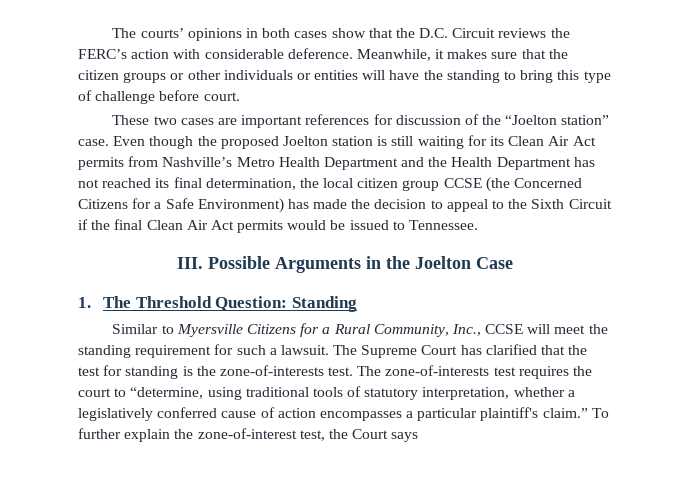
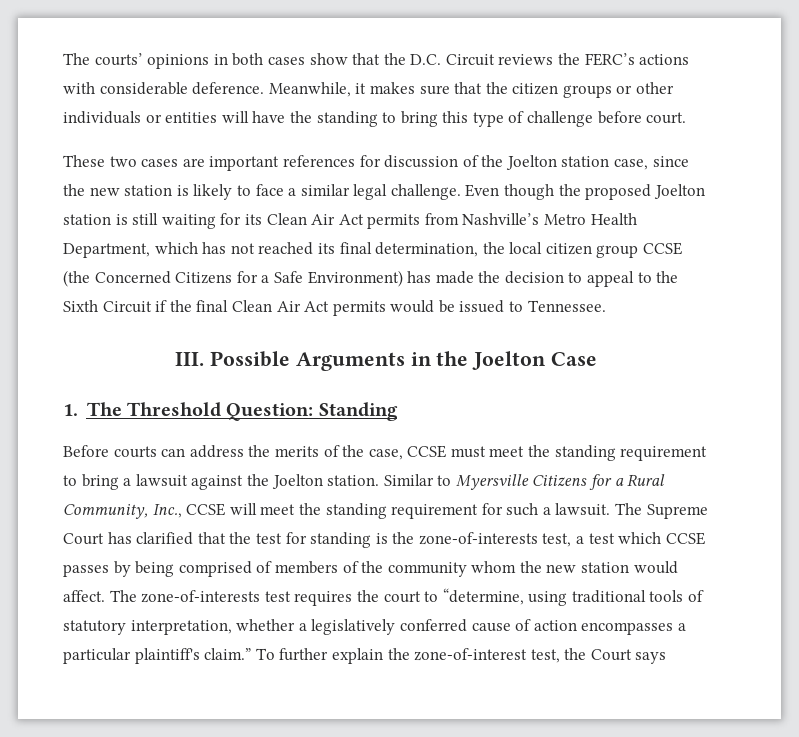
[131,49,170,59] action -> [639,54,690,65] actions
[505,115,610,125] [78,139,109,146] “Joelton station” case. -> [505,155,689,170] [63,184,461,200] Joelton station case, since the new station is likely to face a similar legal challenge.
[323,157,571,170] Department and the Health Department -> [63,242,198,258] Department, which
(357, 304) none -> [63,445,708,461] [63,474,380,490] Before courts can address the merits of the case, CCSE must meet the standing requirement to bring a lawsuit against the Joelton station.
[328,367,354,376] test. -> [542,532,705,547] [63,561,678,577] [63,590,105,602] test, a test which CCSE passes by being comprised of members of the community whom the new station would affect.

